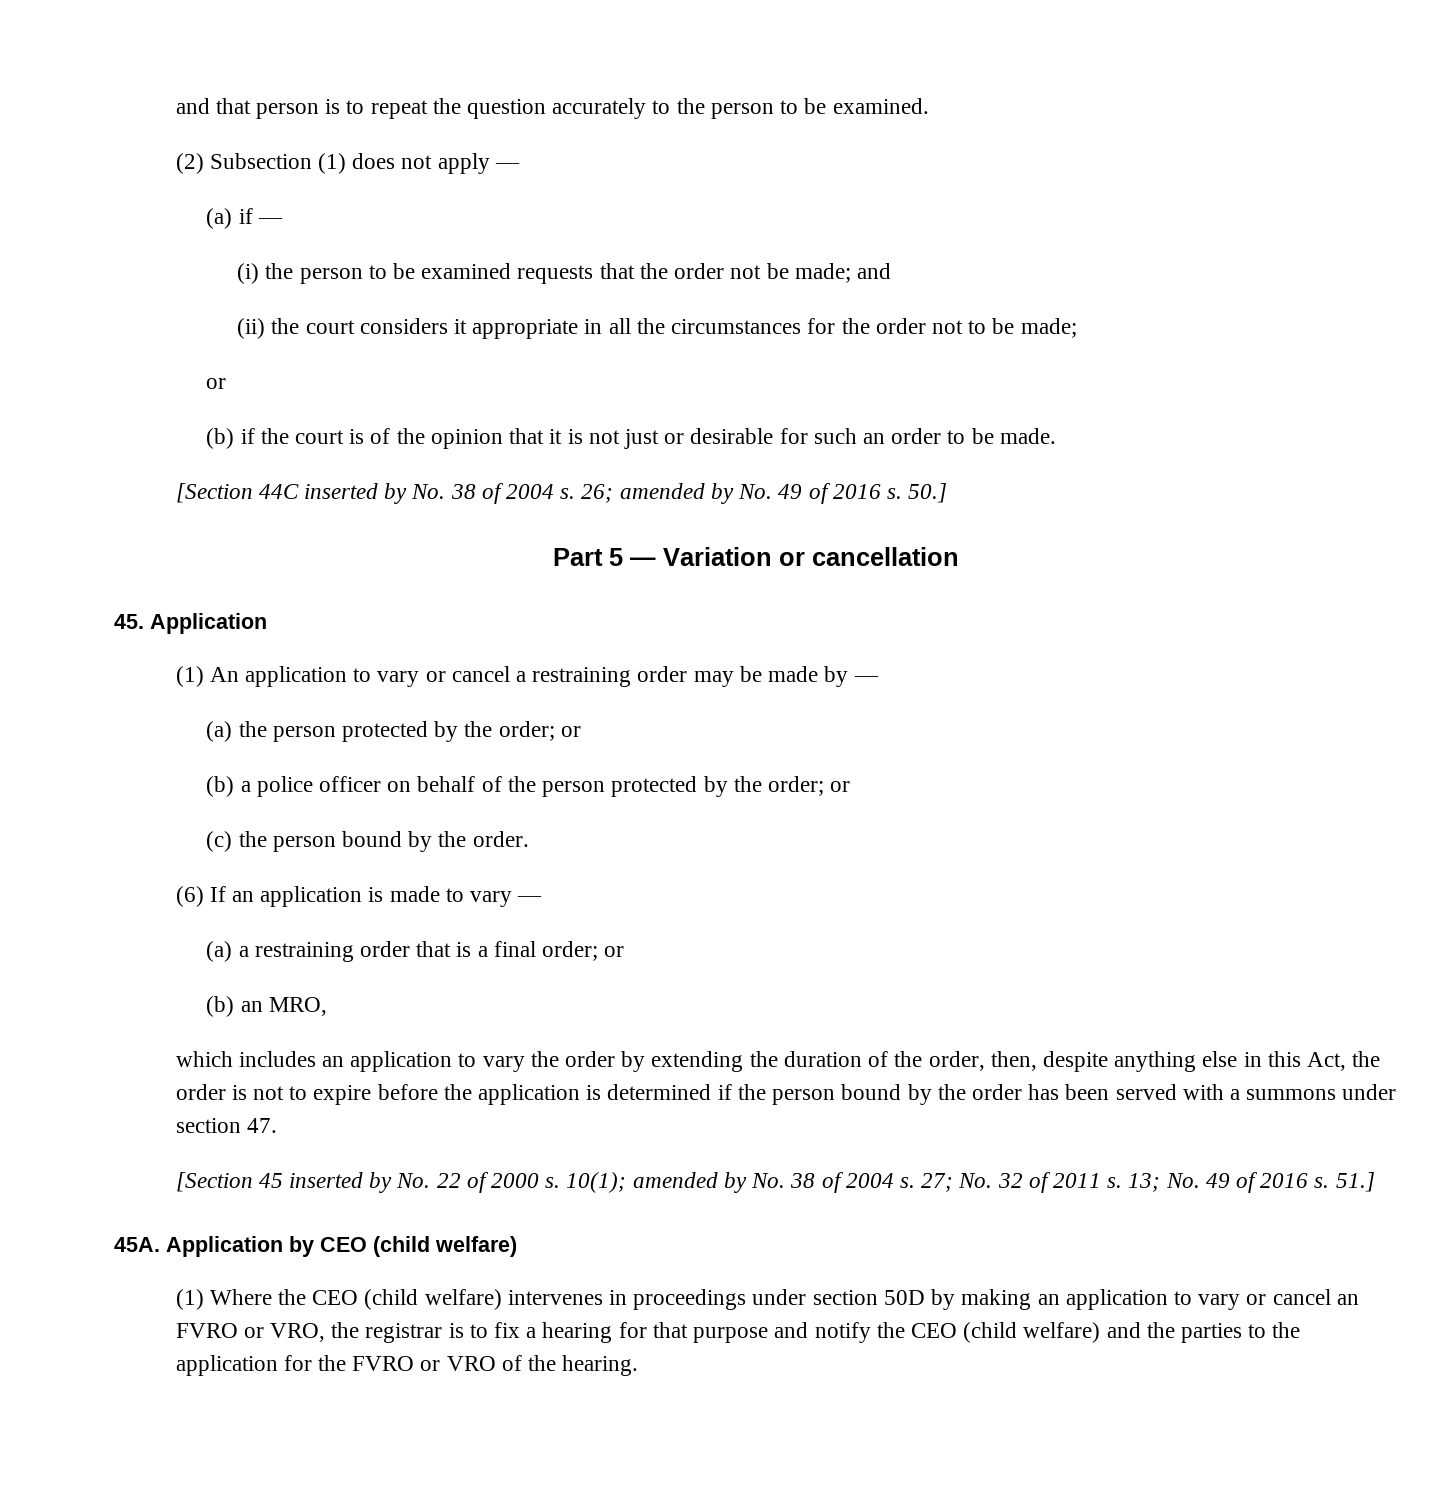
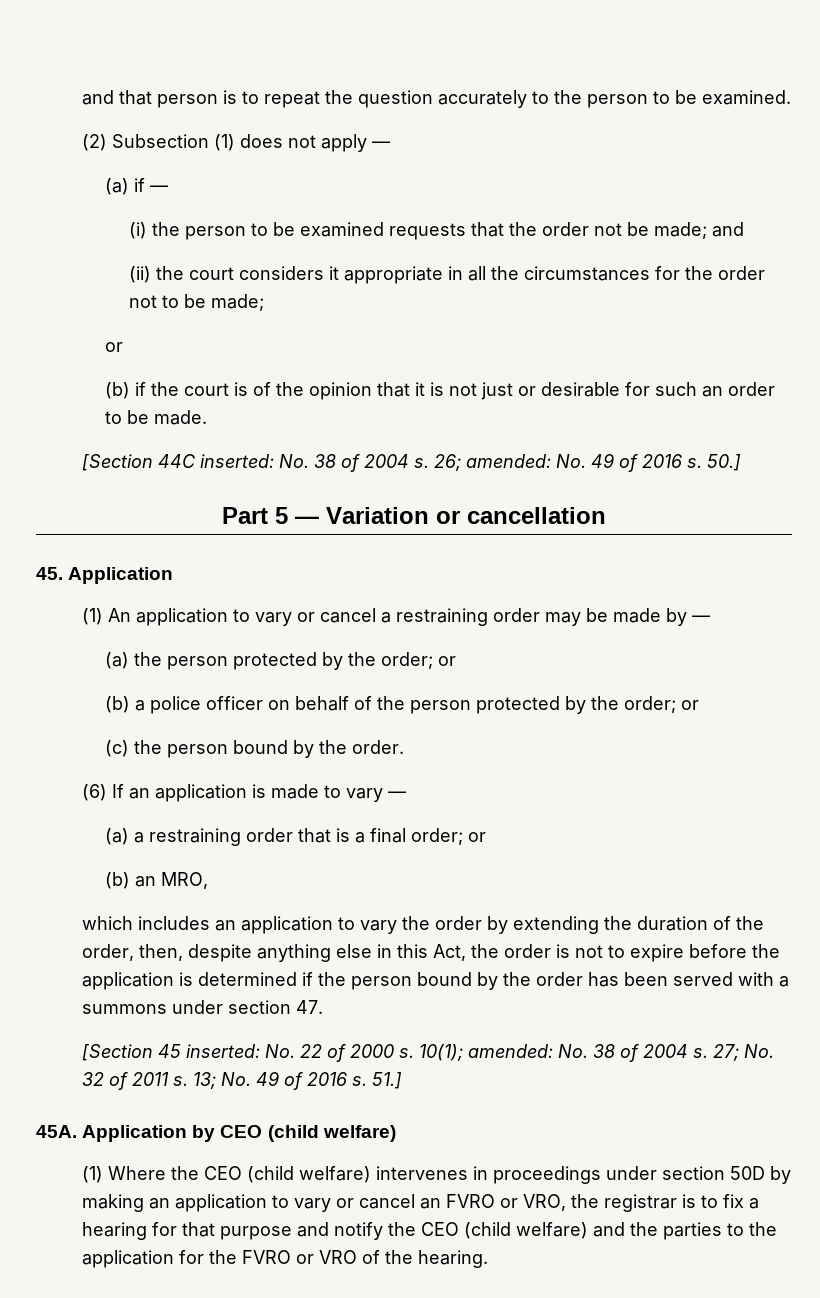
[304,483,408,504] inserted by -> [200,454,275,468] inserted:
[619,483,734,504] amended by -> [466,454,552,468] amended:
[289,1172,393,1193] inserted by -> [186,1044,261,1058] inserted:
[632,1172,747,1193] amended by -> [468,1044,554,1058] amended:

